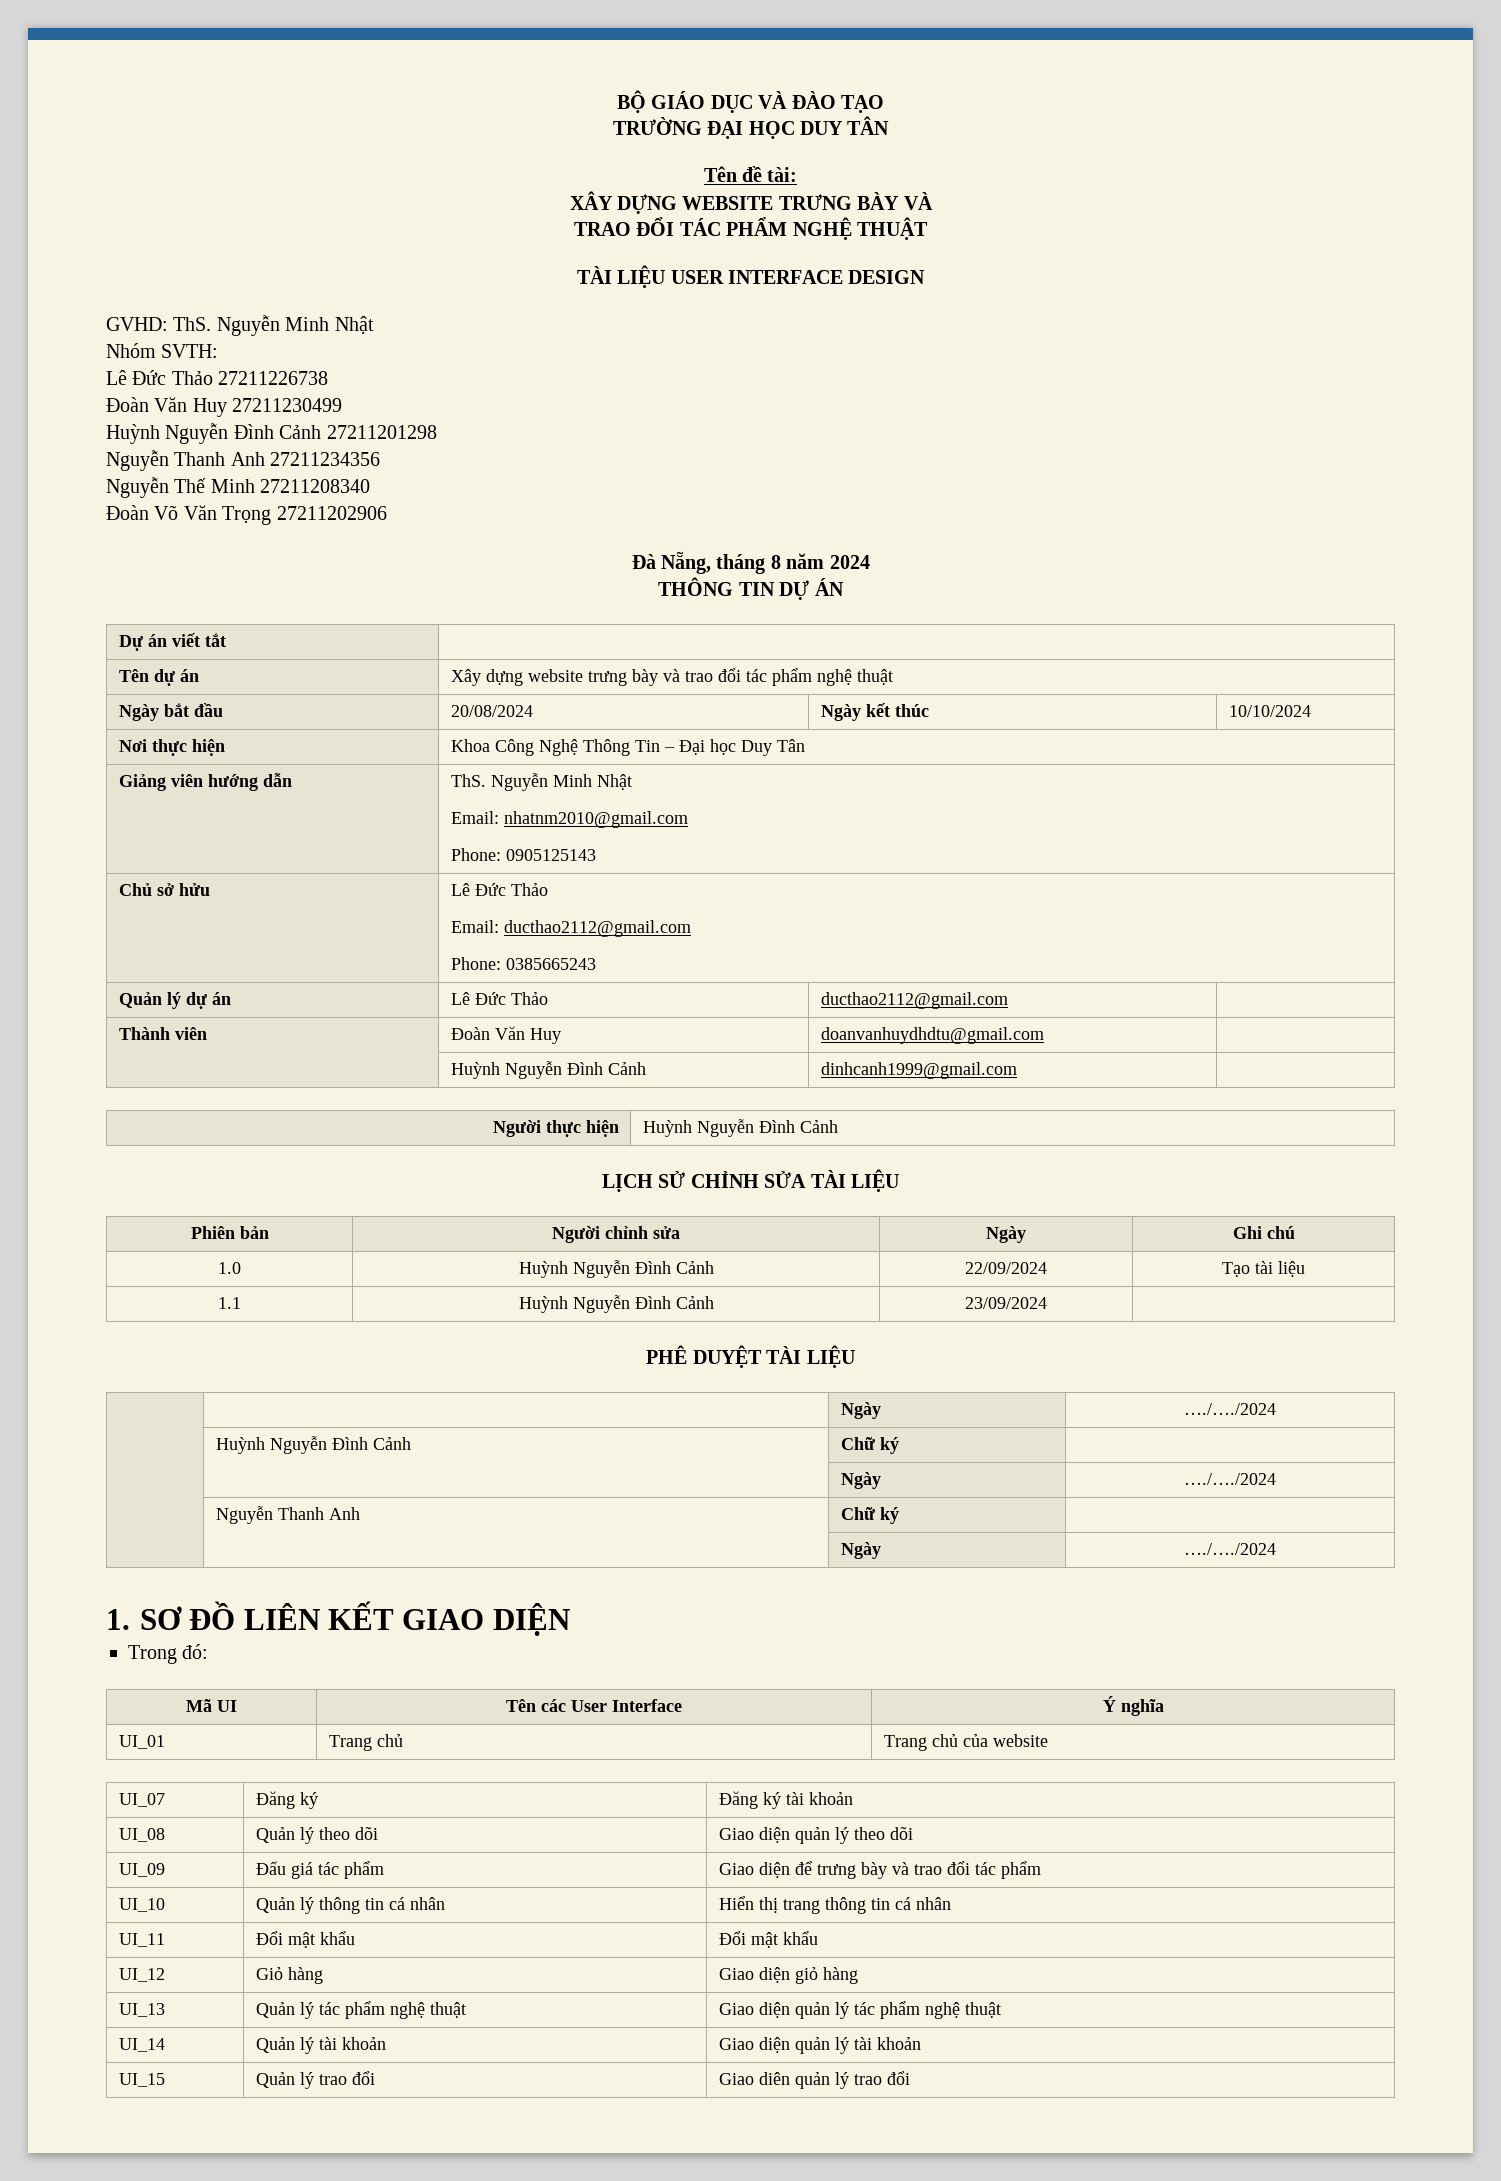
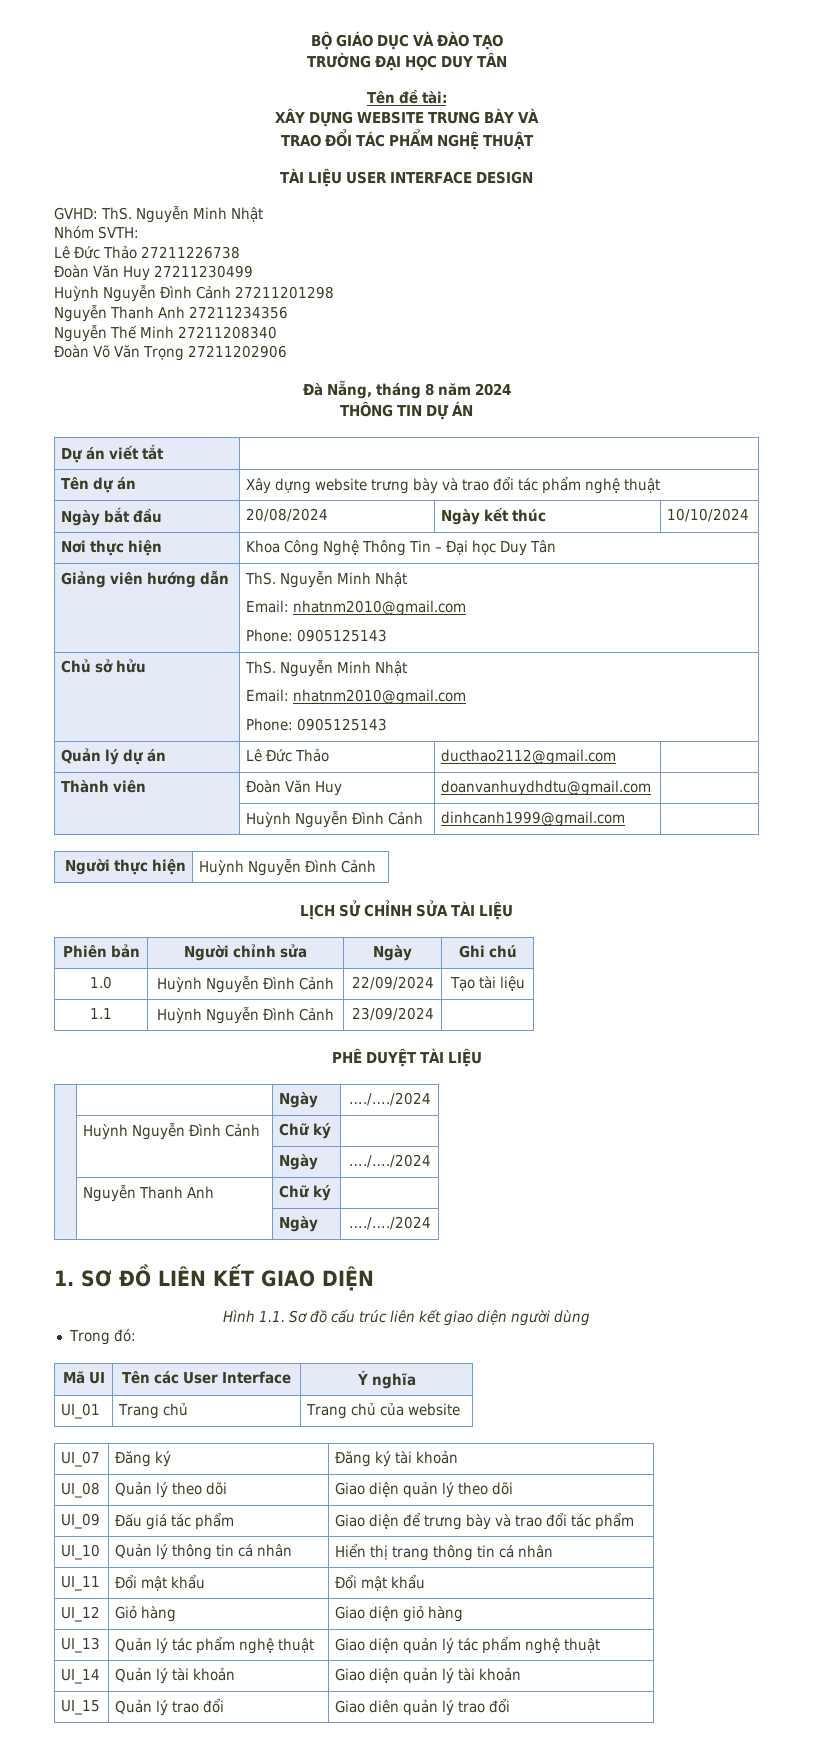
[450,883,548,896] [450,920,691,937] [450,957,596,970] Lê Đức Thảo // Email: ducthao2112@gmail.com // Phone: 0385665243 -> [245,659,408,677] [246,689,467,705] [246,718,388,731] ThS. Nguyễn Minh Nhật // Email: nhatnm2010@gmail.com // Phone: 0905125143
(570, 1619) none -> [223,1309,590,1326] // Hình 1.1. Sơ đồ cấu trúc liên kết giao diện người dùng

